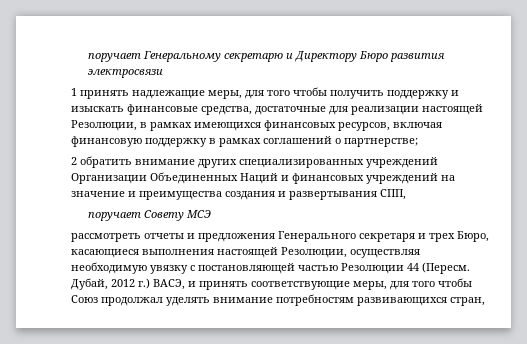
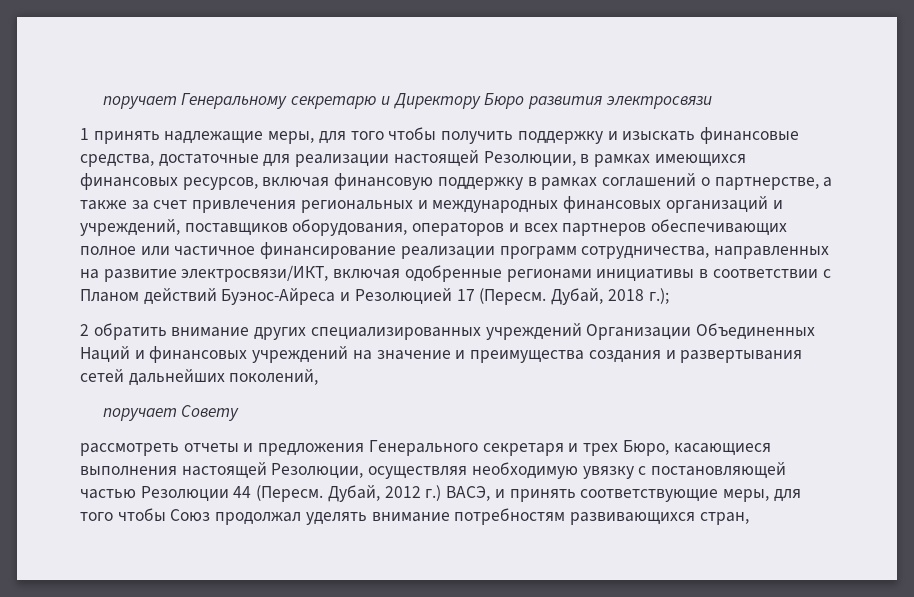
[344,138,418,147] партнерстве; -> [714,177,833,190] [80,196,783,213] [80,219,788,236] [80,242,830,259] [80,265,831,282] [80,288,669,305] партнерстве, а также за счет привлечения региональных и международных финансовых организаций и учреждений, поставщиков оборудования, операторов и всех партнеров обеспечивающих полное или частичное финансирование реализации программ сотрудничества, направленных на развитие электросвязи/ИКТ, включая одобренные регионами инициативы в соответствии с Планом действий Буэнос-Айреса и Резолюцией 17 (Пересм. Дубай, 2018 г.);
[380,189,406,200] СПП, -> [80,369,319,386] сетей дальнейших поколений,
[186,210,212,218] МСЭ -> (240, 413) none

